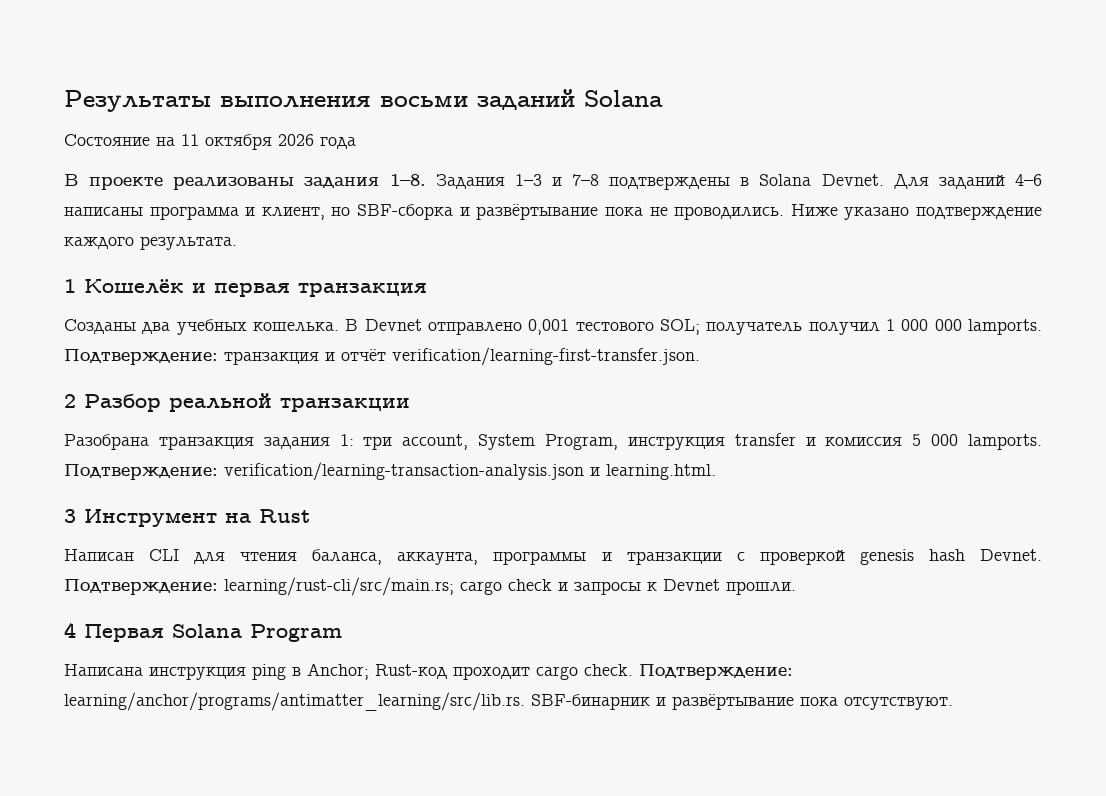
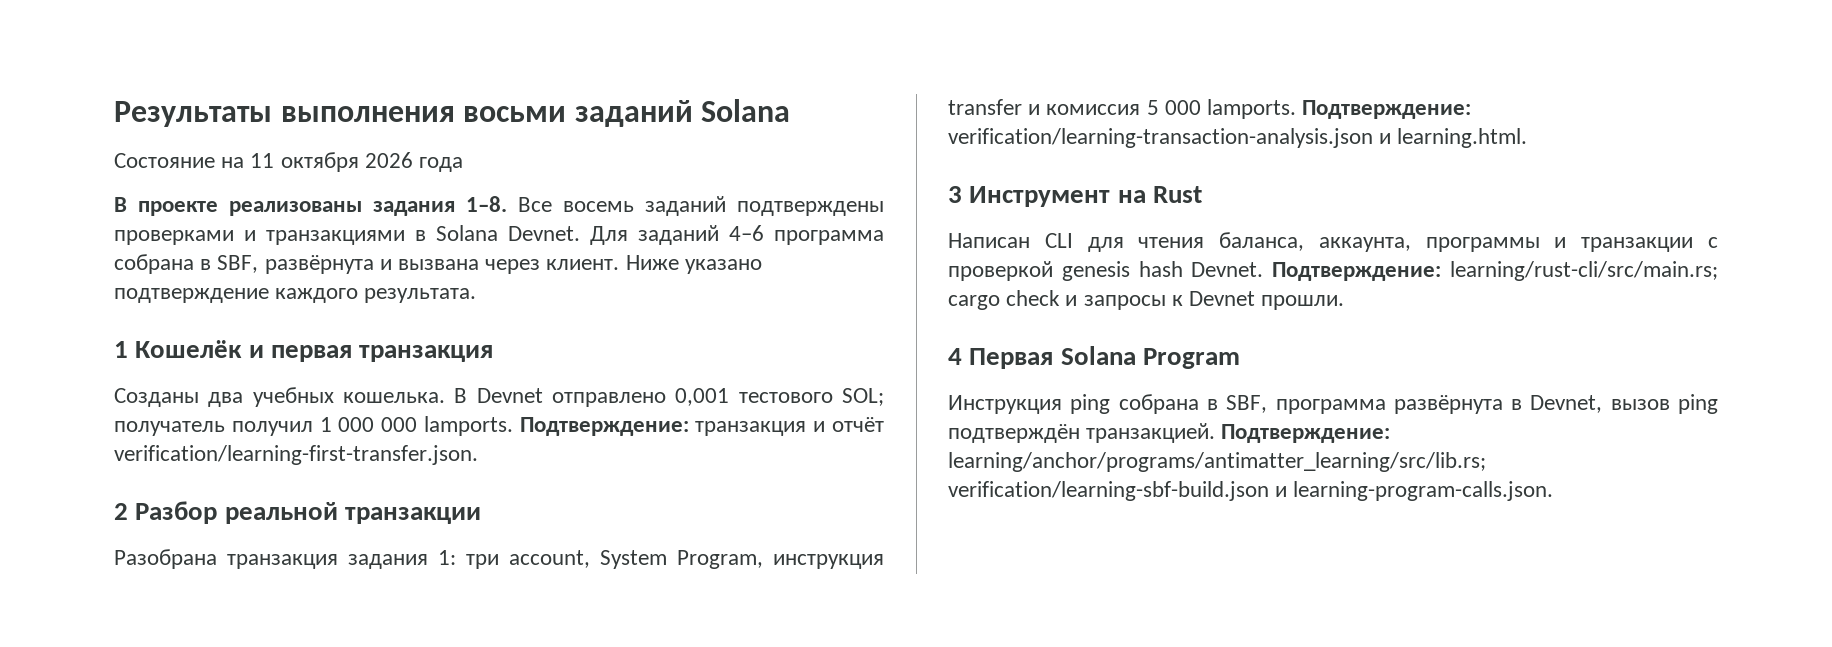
[435,174,731,190] Задания 1–3 и 7–8 подтверждены -> [518,196,884,216] [114,230,405,245] Все восемь заданий подтверждены проверками и транзакциями
[64,204,785,220] написаны программа и клиент, но SBF-сборка и развёртывание пока не проводились. -> [774,230,884,245] [114,254,620,274] программа собрана в SBF, развёрнута и вызвана через клиент.
[64,663,793,680] [64,692,953,711] Написана инструкция ping в Anchor; Rust-код проходит cargo check. Подтверждение: learning/anchor/programs/antimatter_learning/src/lib.rs. SBF-бинарник и развёртывание пока отсутствуют. -> [948,394,1718,414] [948,423,1391,443] [948,452,1486,472] [948,481,1554,501] Инструкция ping собрана в SBF, программа развёрнута в Devnet, вызов ping подтверждён транзакцией. Подтверждение: learning/anchor/programs/antimatter_learning/src/lib.rs; verification/learning-sbf-build.json и learning-program-calls.json.

